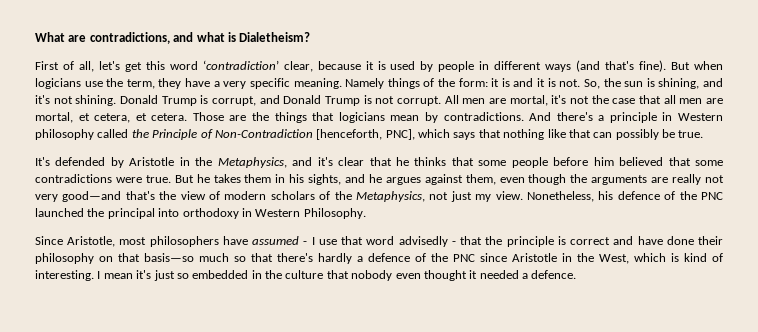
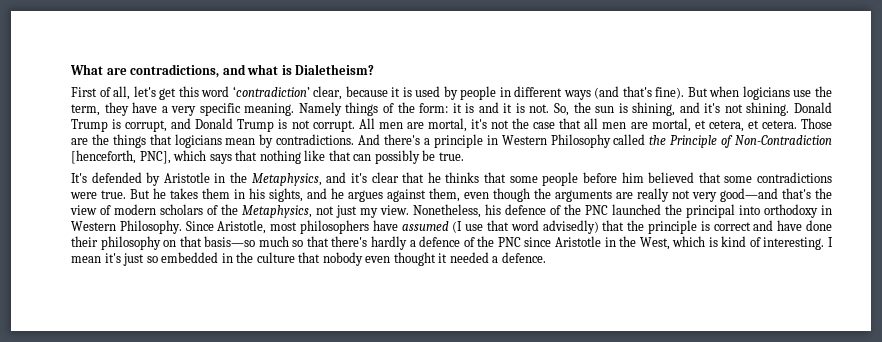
[35,129,94,140] philosophy -> [550,134,611,148] Philosophy
(366, 213) // -> (182, 227) none
[303,237,315,245] - I -> [452,221,463,233] (I
[398,236,456,247] advisedly - -> [542,220,599,234] advisedly)

